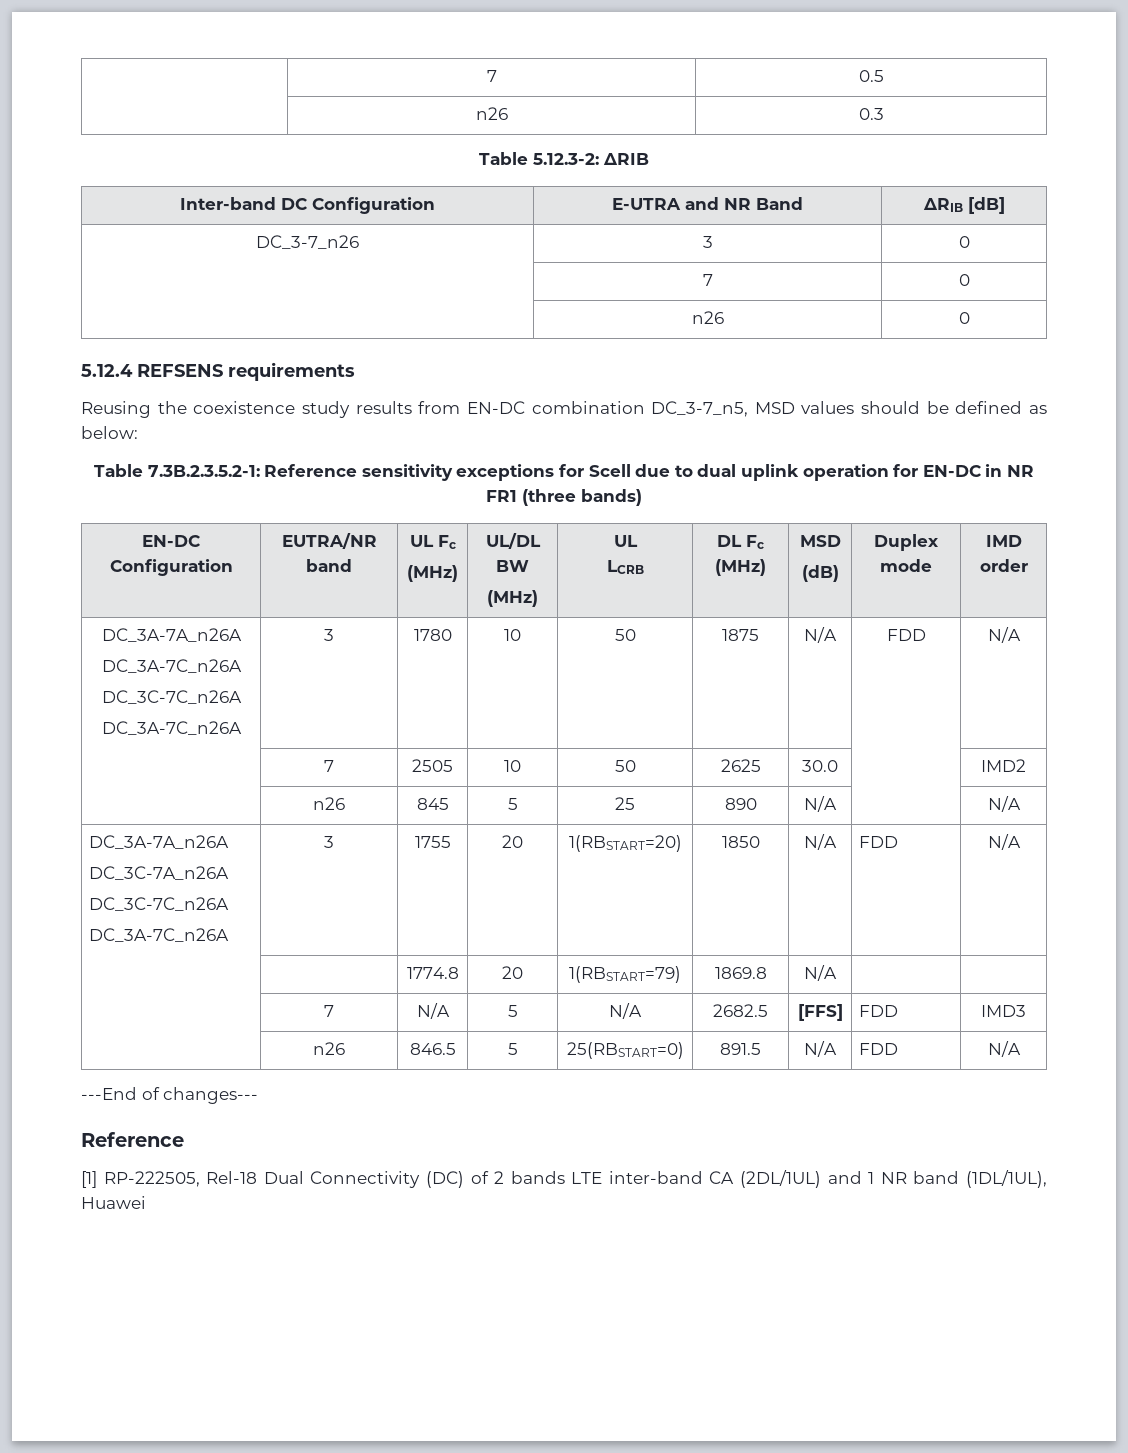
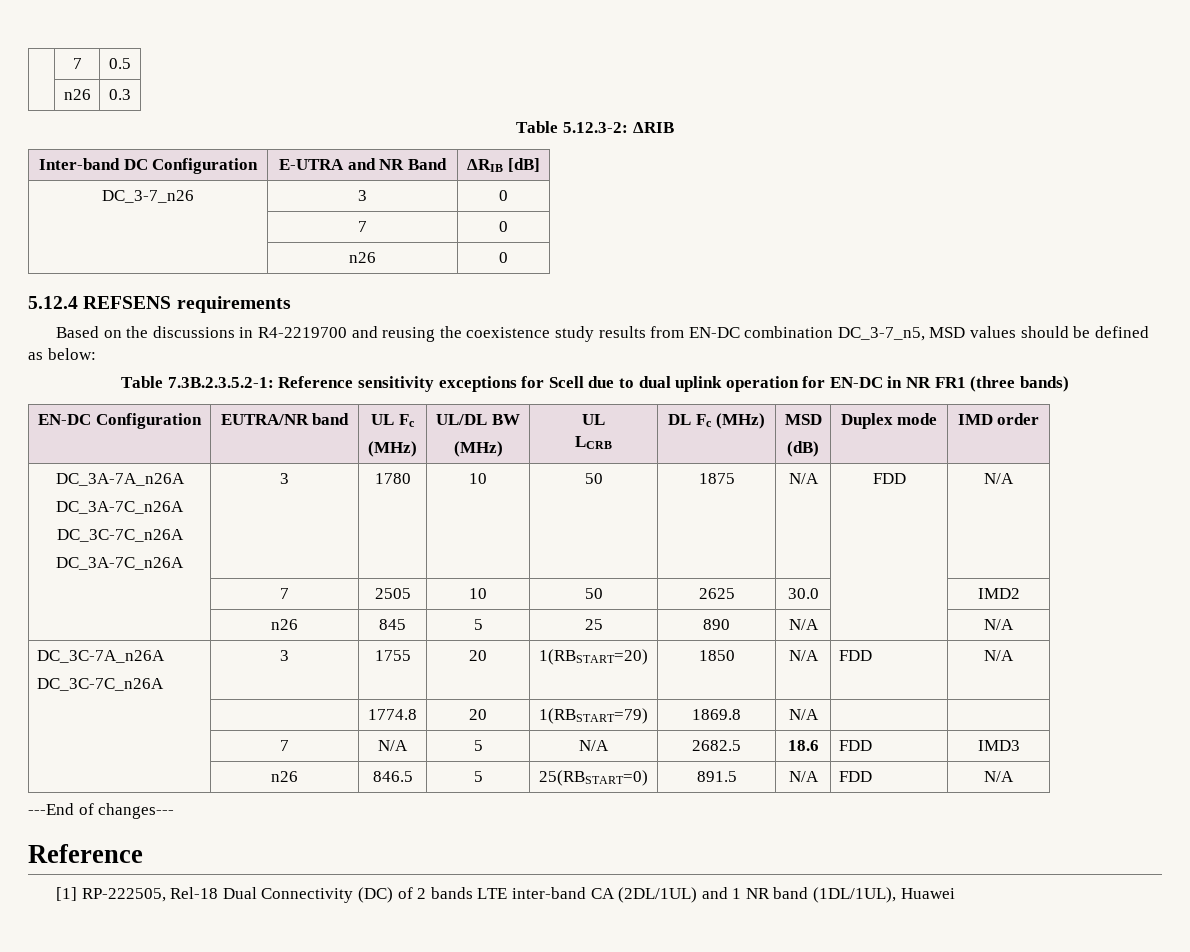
[81,401,151,418] Reusing -> [56,326,436,342] Based on the discussions in R4-2219700 and reusing
[89,835,230,849] DC_3A-7A_n26A // -> (1014, 624) none
[89,928,230,942] // DC_3A-7C_n26A -> (164, 684) none
[797,1004,843,1021] [FFS] -> [787,740,819,751] 18.6

